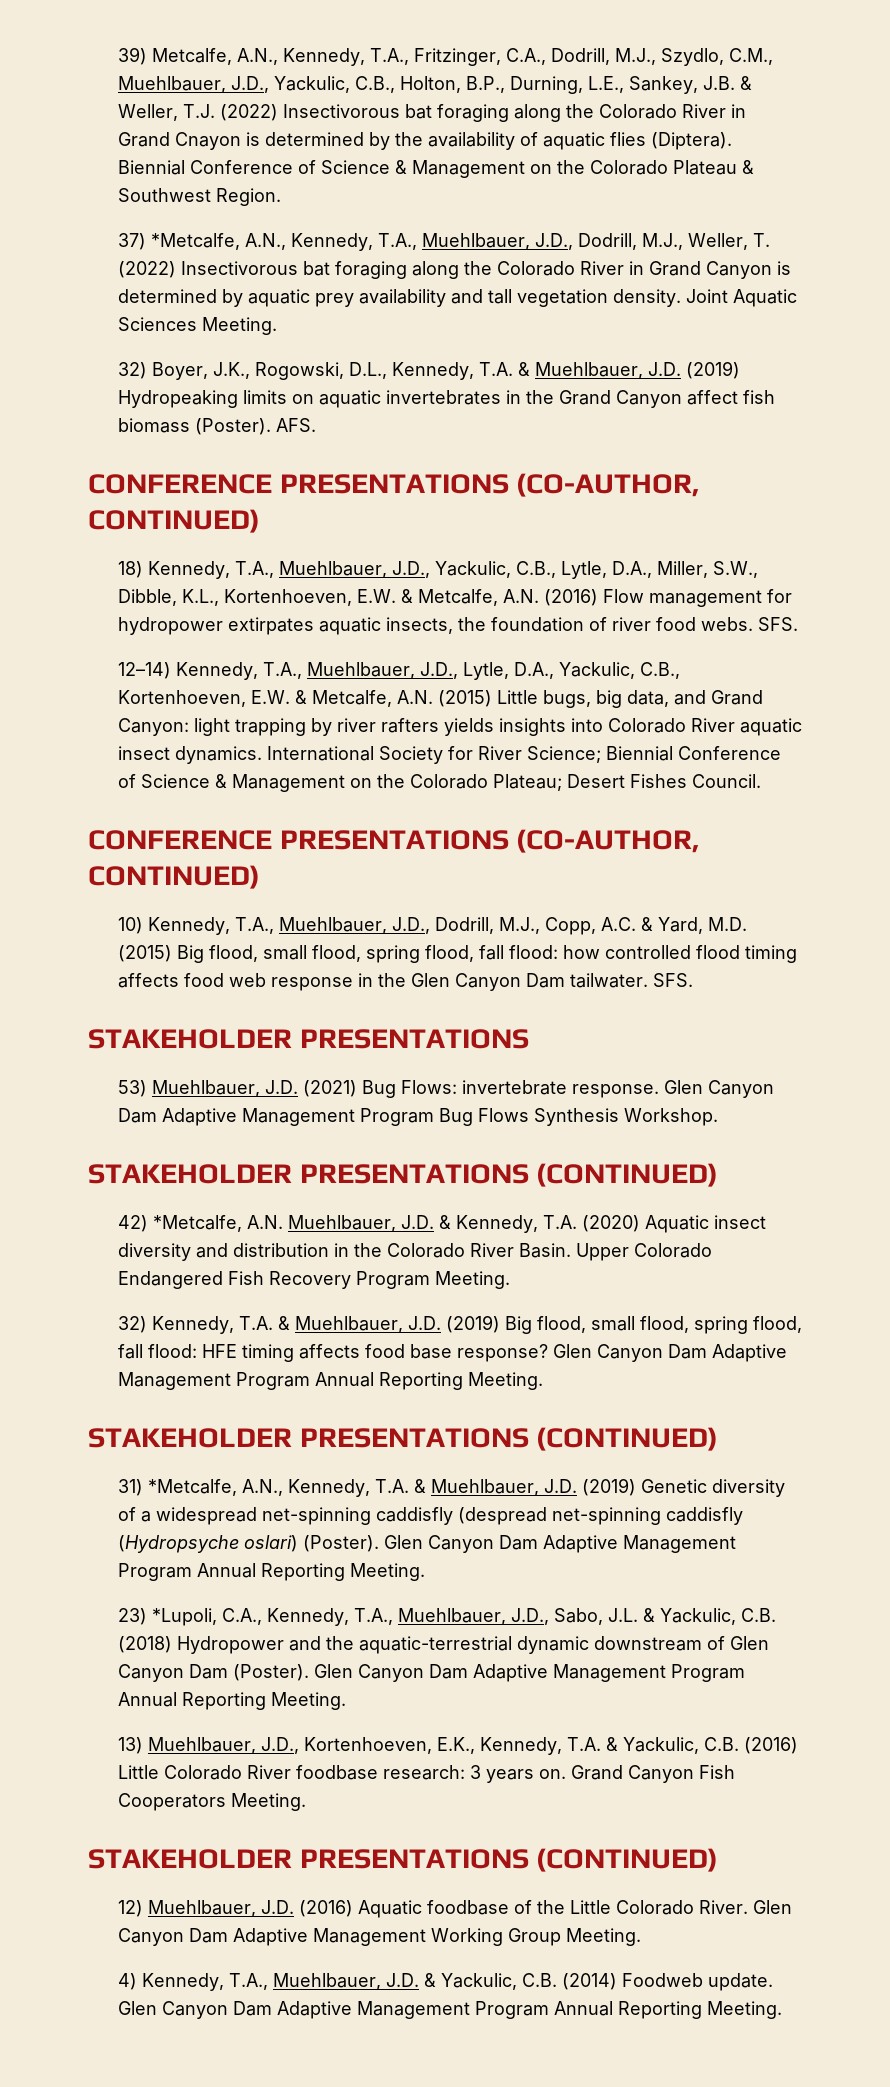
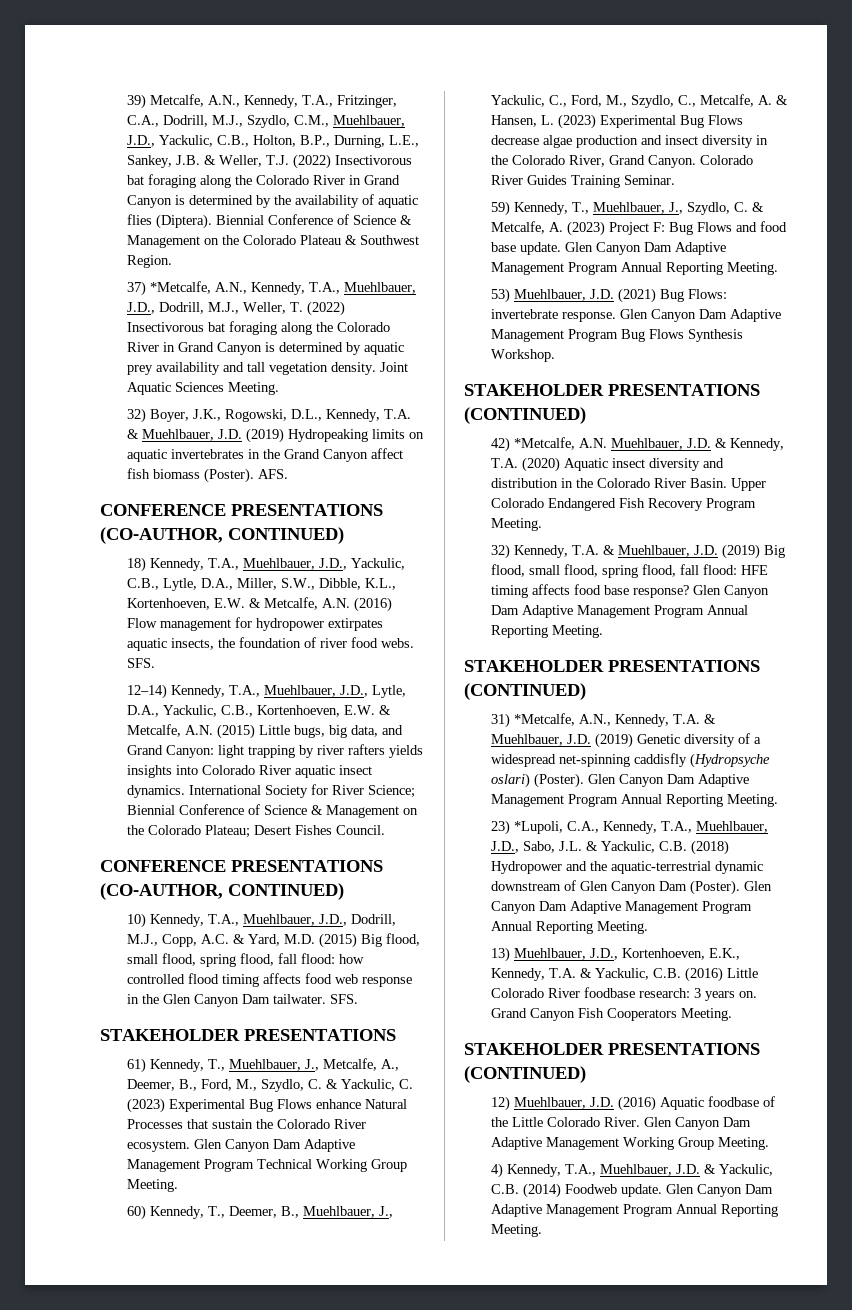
[174,132,241,150] Cnayon -> [127,195,173,208] Canyon
(529, 1039) none -> [127,1058,400,1073] [127,1079,414,1092] [127,1098,408,1113] [127,1119,367,1129] [127,1139,356,1152] [127,1159,408,1172] [127,1179,179,1192] [127,1205,394,1220] [491,94,789,108] [491,114,744,129] [491,135,769,148] [491,155,754,168] [491,175,676,188] [491,201,765,216] [491,221,788,236] [491,242,727,255] [491,262,779,275] // 61) Kennedy, T., Muehlbauer, J., Metcalfe, A., Deemer, B., Ford, M., Szydlo, C. & Yackulic, C. (2023) Experimental Bug Flows enhance Natural Processes that sustain the Colorado River ecosystem. Glen Canyon Dam Adaptive Management Program Technical Working Group Meeting. // 60) Kennedy, T., Deemer, B., Muehlbauer, J., Yackulic, C., Ford, M., Szydlo, C., Metcalfe, A. & Hansen, L. (2023) Experimental Bug Flows decrease algae production and insect diversity in the Colorado River, Grand Canyon. Colorado River Guides Training Seminar. // 59) Kennedy, T., Muehlbauer, J., Szydlo, C. & Metcalfe, A. (2023) Project F: Bug Flows and food base update. Glen Canyon Dam Adaptive Management Program Annual Reporting Meeting.
[457,1507,743,1525] (despread net-spinning caddisfly -> (688, 760) none

